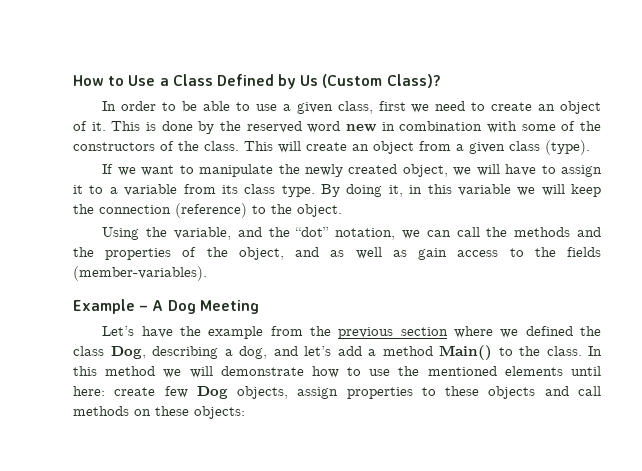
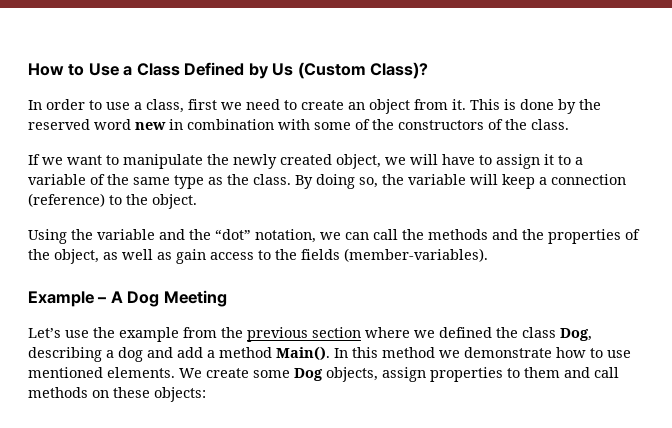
[182,101,250,111] be able to -> (102, 105) none
[296,102,333,114] given -> (142, 106) none
[73,121,87,131] of -> [414,99,448,110] from
[244,140,590,155] This will create an object from a given class (type). -> (569, 124) none
[183,184,536,197] from its class type. By doing it, in this variable we -> [90,174,466,189] of the same type as the class. By doing so, the variable
[73,204,94,214] the -> [539,177,547,185] a
[174,227,232,240] variable, -> [97,229,155,240] variable
[295,247,320,257] and -> (99, 256) none
[141,326,173,338] have -> [65,330,89,338] use
[239,345,582,360] dog, and let’s add a method Main() to the class. -> [118,346,330,362] dog and add a method Main().
[189,366,213,378] will -> (460, 354) none
[398,366,601,376] [73,386,188,398] the mentioned elements until here: create few -> [28,367,290,378] mentioned elements. We create some
[445,386,536,399] these objects -> [524,367,560,378] them

